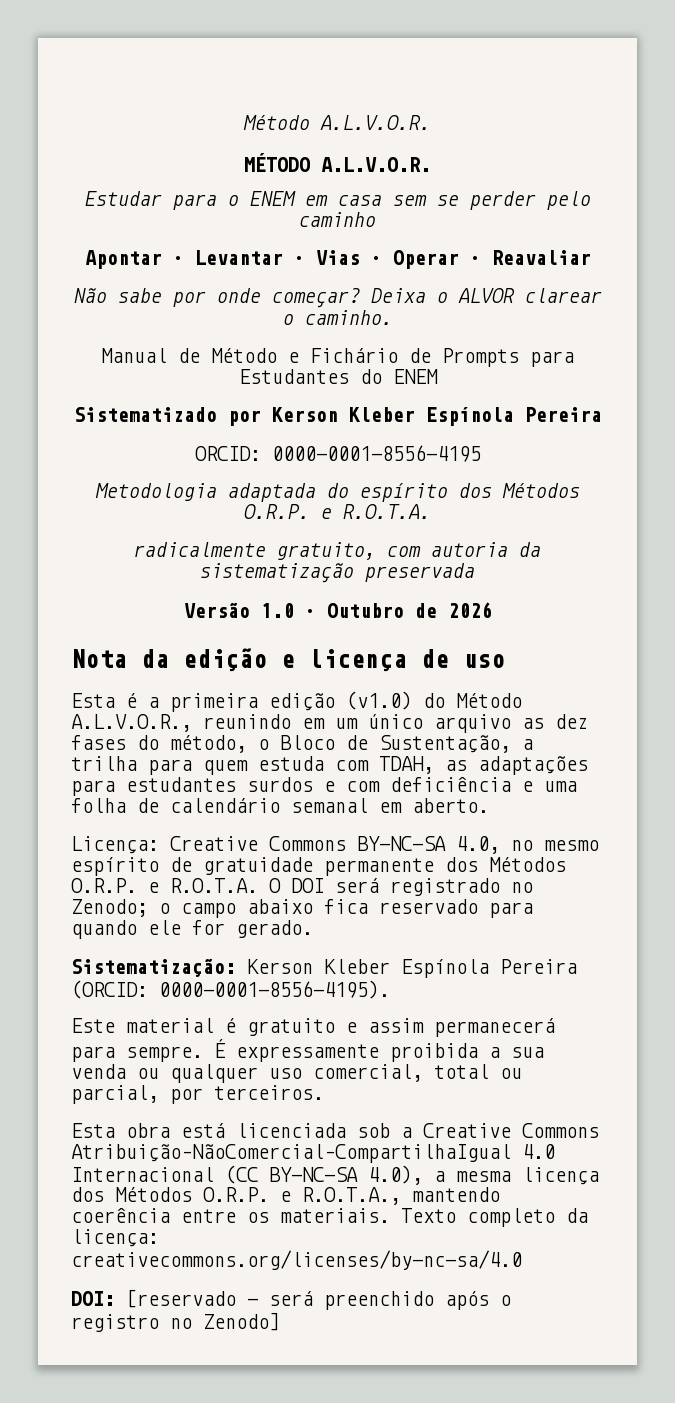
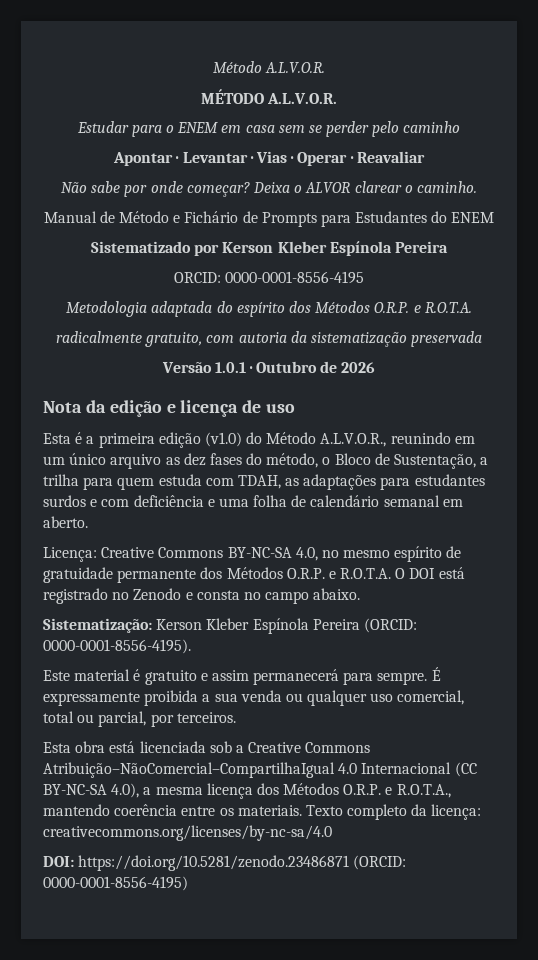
[260,603,294,618] 1.0 -> [214,362,246,373] 1.0.1
[335,878,379,893] será -> [438,567,465,579] está
[71,899,533,918] [71,920,313,939] Zenodo; o campo abaixo fica reservado para quando ele for gerado. -> [133,588,361,604] Zenodo e consta no campo abaixo.
[126,1289,511,1310] [71,1312,280,1332] [reservado — será preenchido após o registro no Zenodo] -> [78,855,407,871] [43,876,188,891] https://doi.org/10.5281/zenodo.23486871 (ORCID: 0000-0001-8556-4195)

